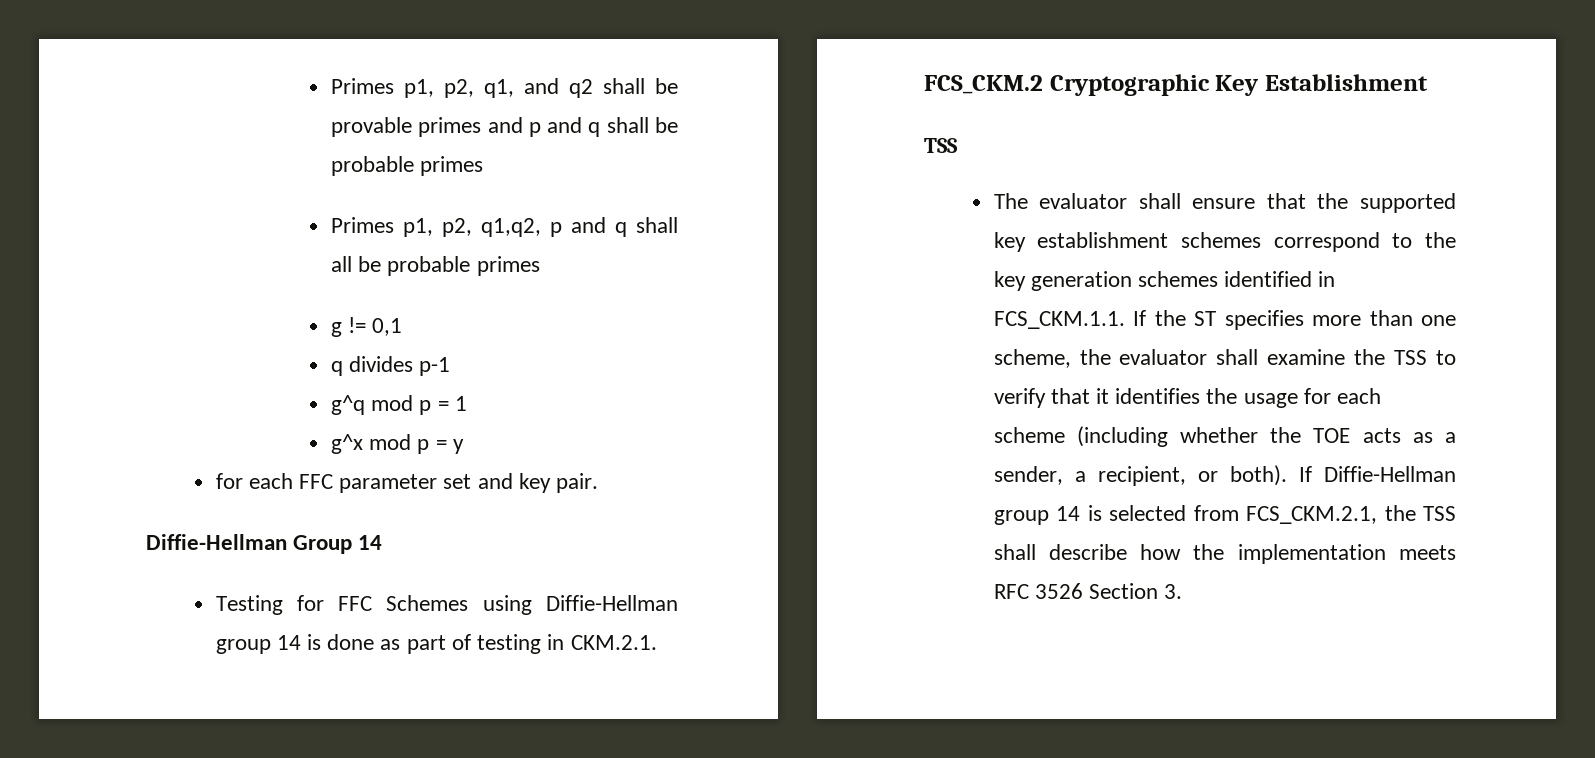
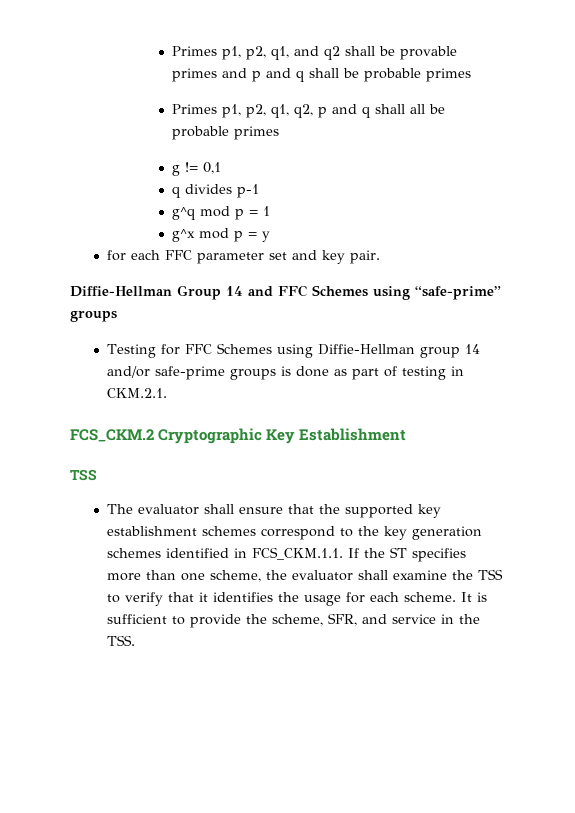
[480,218,541,237] q1,q2, -> [271,104,314,118] q1, q2,
(383, 542) none -> [248,285,501,300] [70,311,117,322] and FFC Schemes using “safe-prime” groups
(301, 642) none -> [107,366,277,380] and/or safe-prime groups
[993,426,1456,447] [993,465,1456,486] [993,505,1456,525] [993,544,1456,564] [993,583,1183,599] scheme (including whether the TOE acts as a sender, a recipient, or both). If Diffie-Hellman group 14 is selected from FCS_CKM.2.1, the TSS shall describe how the implementation meets RFC 3526 Section 3. -> [404,592,488,602] [107,613,481,628] [107,635,136,646] scheme. It is sufficient to provide the scheme, SFR, and service in the TSS.

